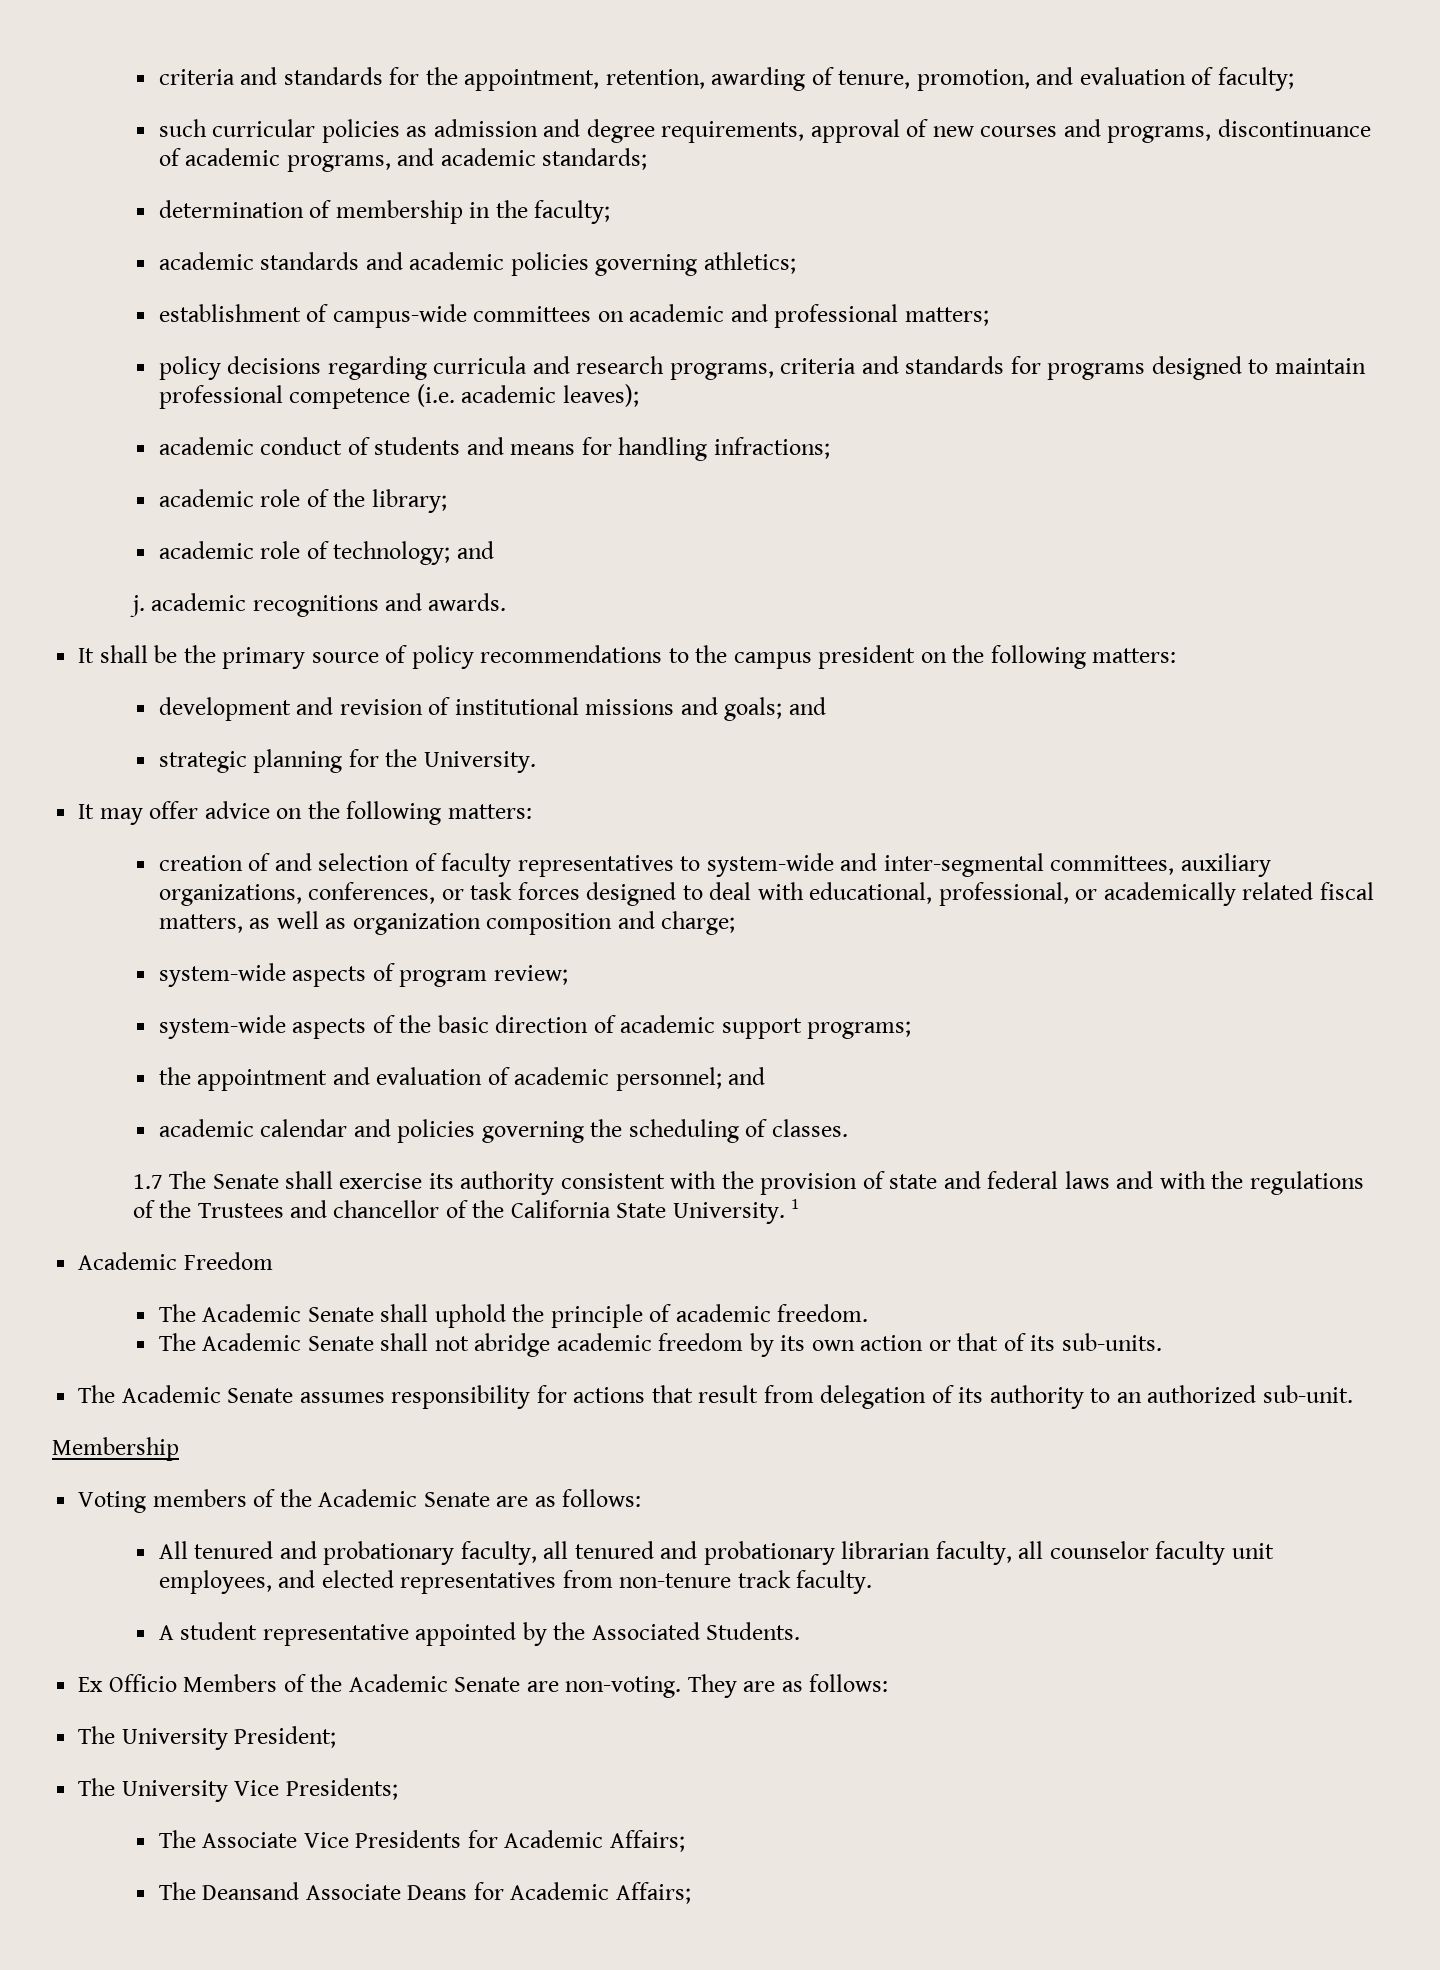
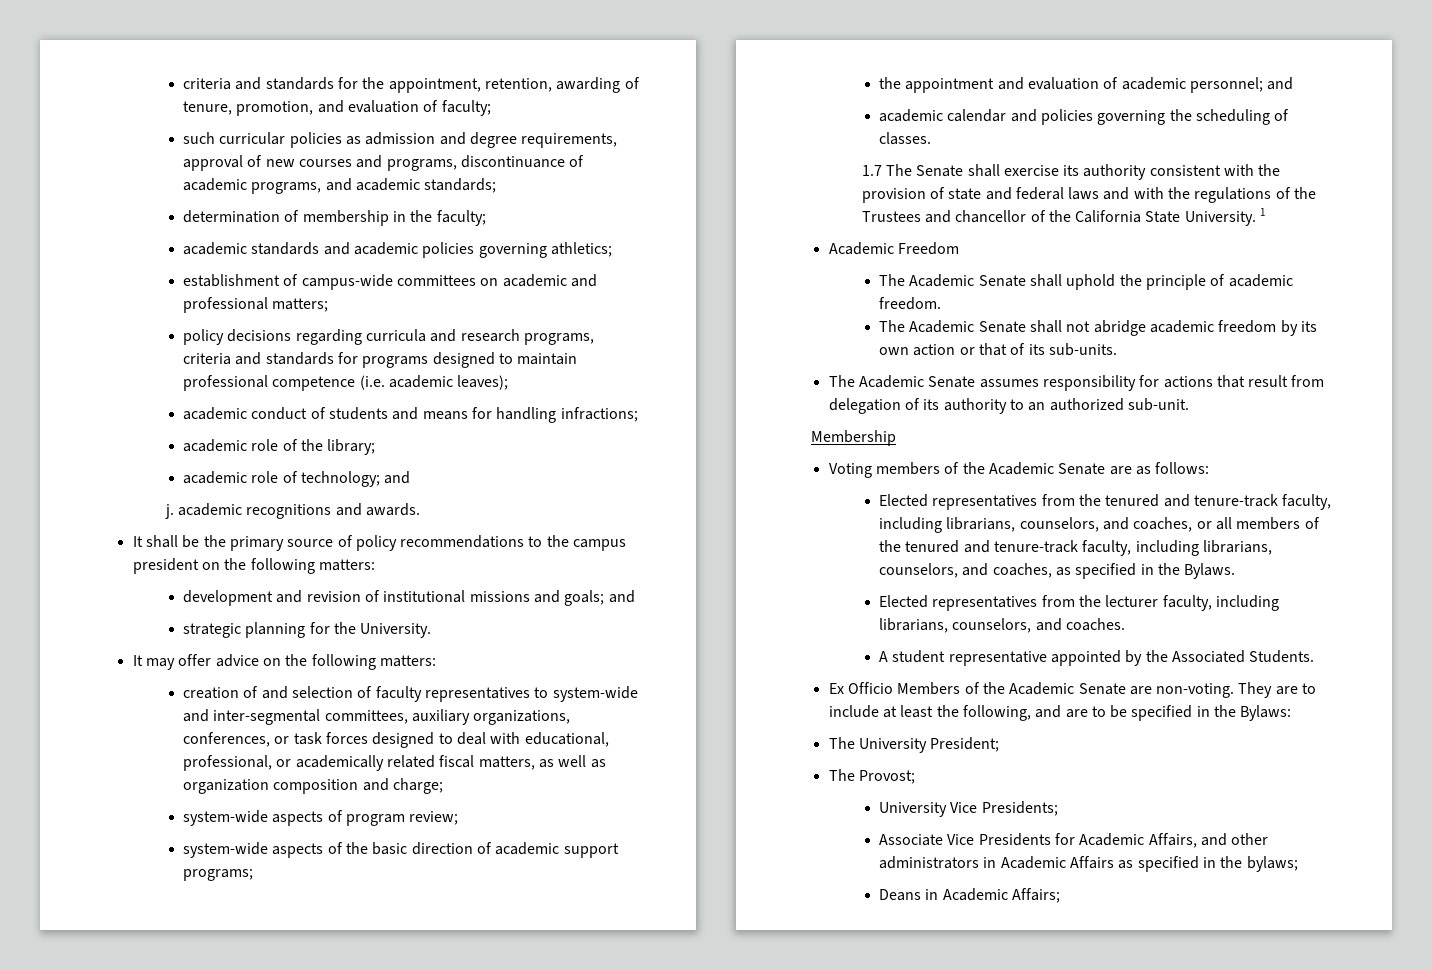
[158,1541,1274,1565] [158,1570,873,1594] All tenured and probationary faculty, all tenured and probationary librarian faculty, all counselor faculty unit employees, and elected representatives from non-tenure track faculty. -> [879,494,1332,510] [879,517,1320,533] [879,540,1273,556] [879,563,1236,579] [879,595,1280,611] [879,618,1126,633] Elected representatives from the tenured and tenure-track faculty, including librarians, counselors, and coaches, or all members of the tenured and tenure-track faculty, including librarians, counselors, and coaches, as specified in the Bylaws. // Elected representatives from the lecturer faculty, including librarians, counselors, and coaches.
[781,1674,889,1692] as follows: -> [1302,683,1317,694] [828,705,1292,721] to include at least the following, and are to be specified in the Bylaws:
(116, 1787) none -> [858,770,915,784] Provost; //
[158,1830,196,1848] The -> (1058, 808) none
[609,1830,685,1852] [158,1882,504,1900] Affairs; // The Deansand Associate Deans for -> [1148,833,1269,848] [879,856,1298,872] [879,889,939,901] Affairs, and other administrators in Academic Affairs as specified in the bylaws; // Deans in

